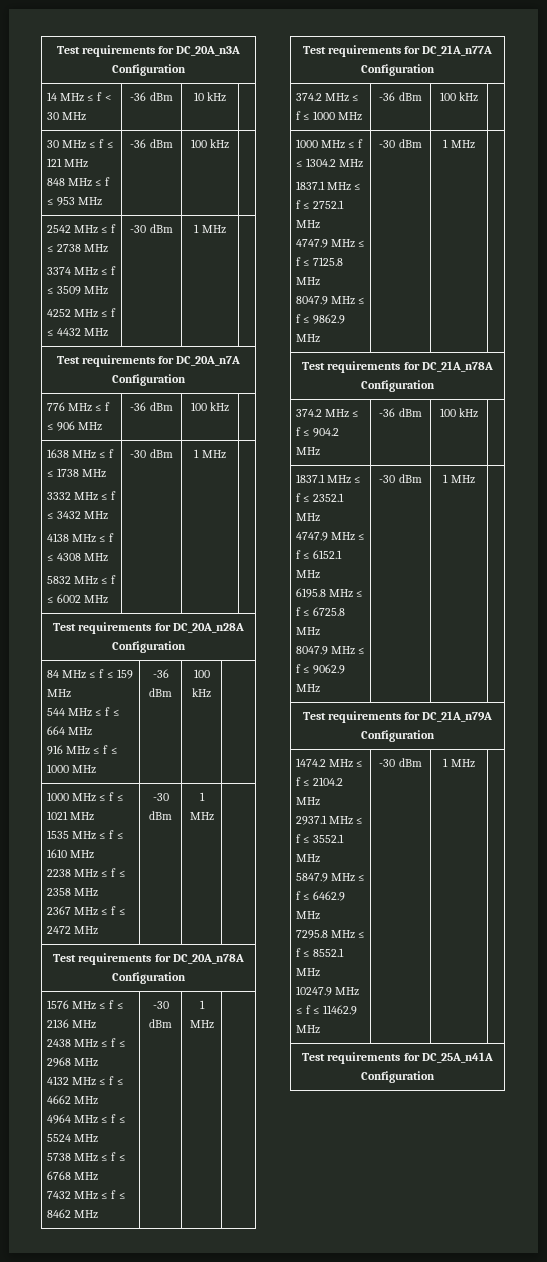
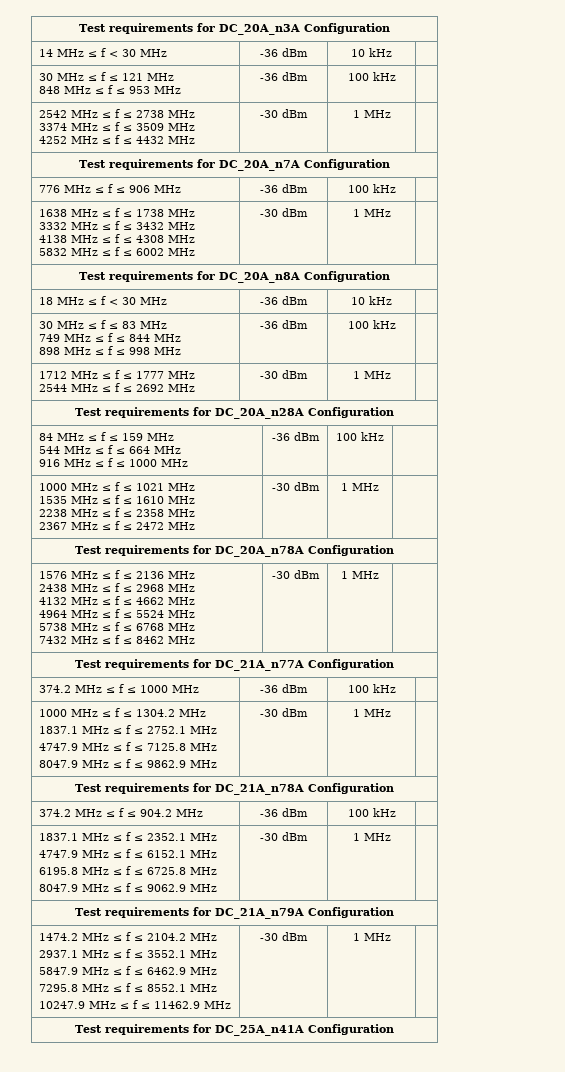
(226, 454) none -> [79,271,390,283] [39,296,168,305] [260,296,308,305] [351,296,392,305] [39,320,168,329] [39,333,182,342] [39,346,182,355] [260,320,308,329] [347,320,396,329] [39,370,196,379] [39,383,196,392] [260,370,308,379] [352,371,391,379] // Test requirements for DC_20A_n8A Configuration // 18 MHz ≤ f < 30 MHz | -36 dBm | 10 kHz | // 30 MHz ≤ f ≤ 83 MHz // 749 MHz ≤ f ≤ 844 MHz // 898 MHz ≤ f ≤ 998 MHz | -36 dBm | 100 kHz | // 1712 MHz ≤ f ≤ 1777 MHz // 2544 MHz ≤ f ≤ 2692 MHz | -30 dBm | 1 MHz |

